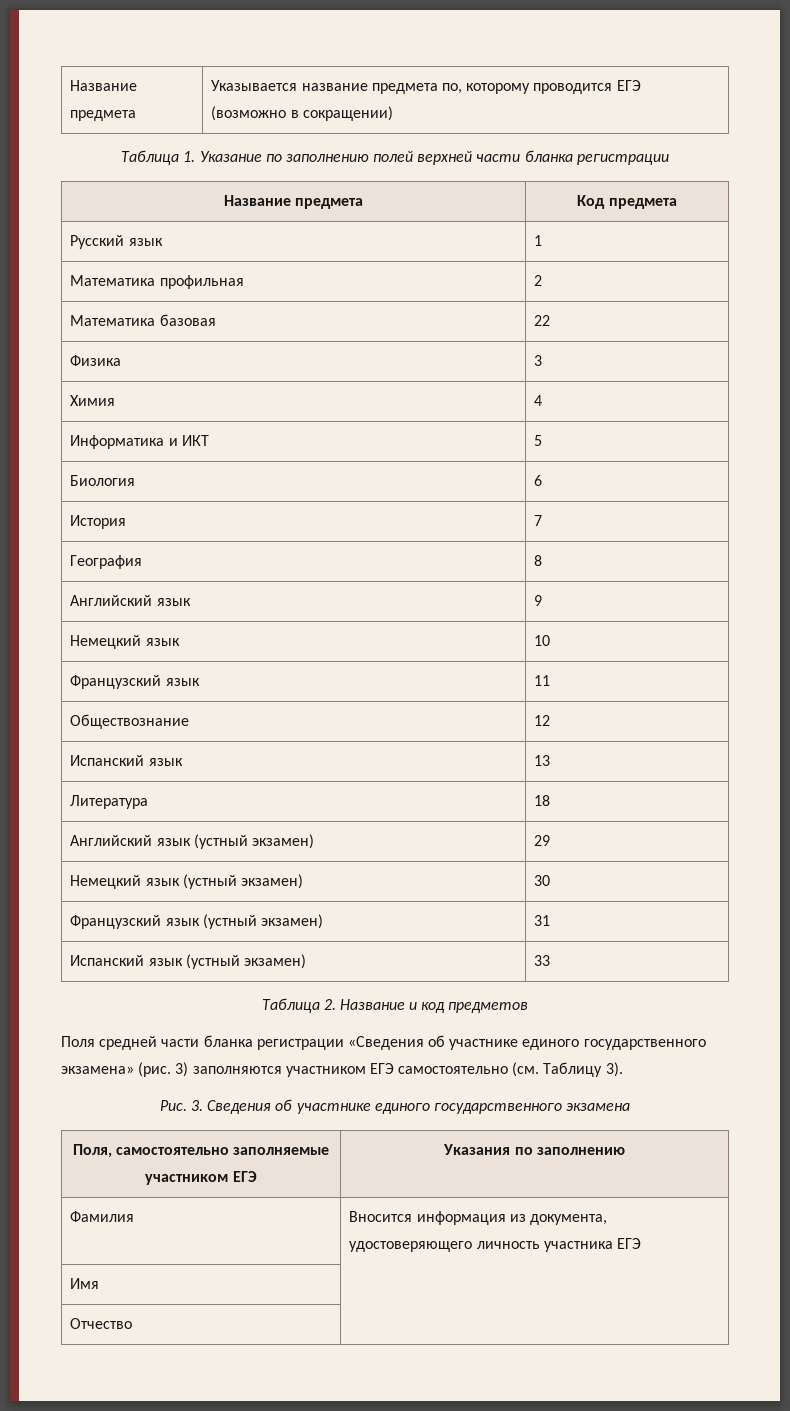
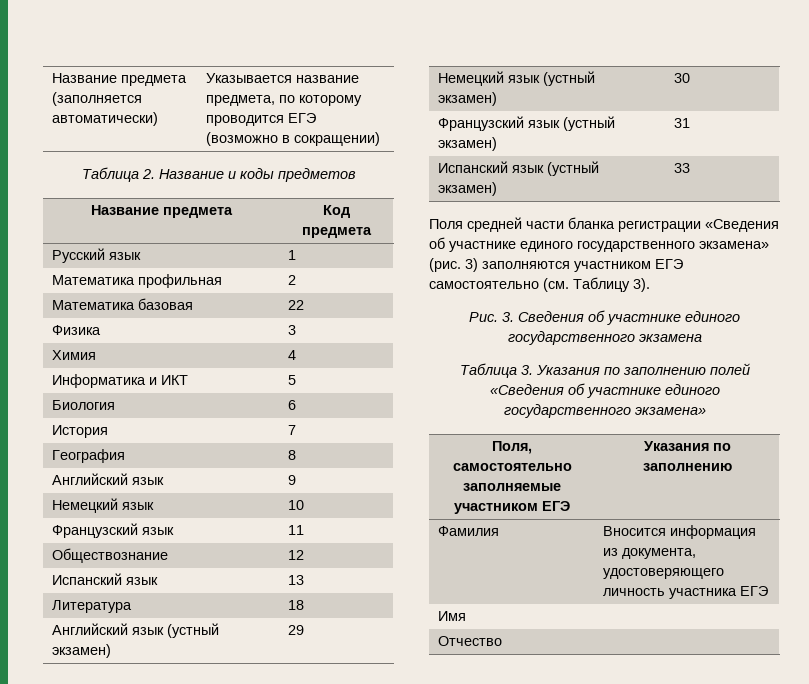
[70,80,138,91] [70,110,137,121] Название предмета -> [52,73,188,86] [52,92,143,106] [52,112,159,126] Название предмета (заполняется автоматически)
[371,83,462,94] предмета по, -> [206,95,296,106] предмета, по
[183,150,669,165] 1. Указание по заполнению полей верхней части бланка регистрации -> [141,168,356,182] 2. Название и коды предметов
[261,998,529,1013] // Таблица 2. Название и код предметов -> (691, 168) none
(631, 1107) none -> [459,363,750,378] [489,383,720,398] [503,404,706,418] // Таблица 3. Указания по заполнению полей «Сведения об участнике единого государственного экзамена»

